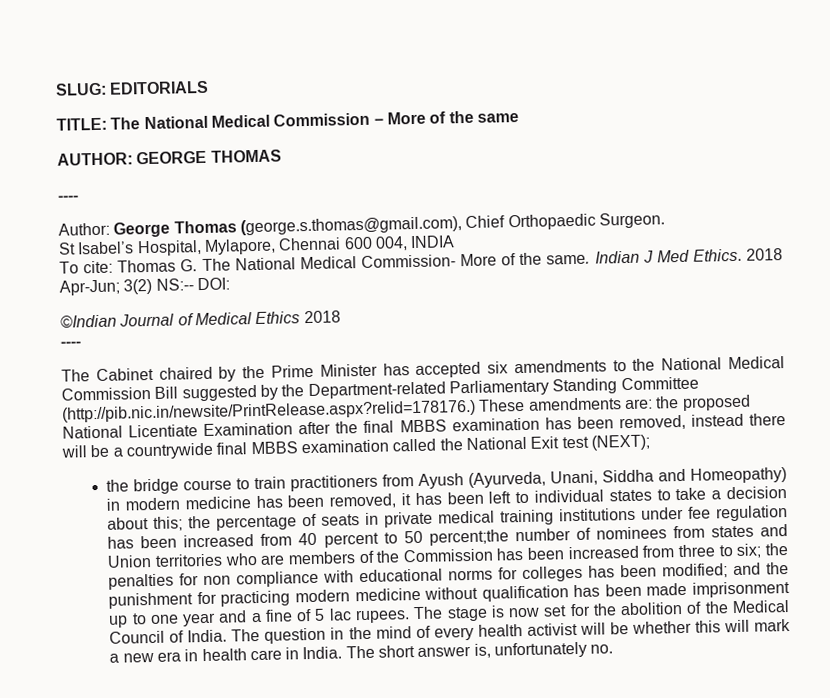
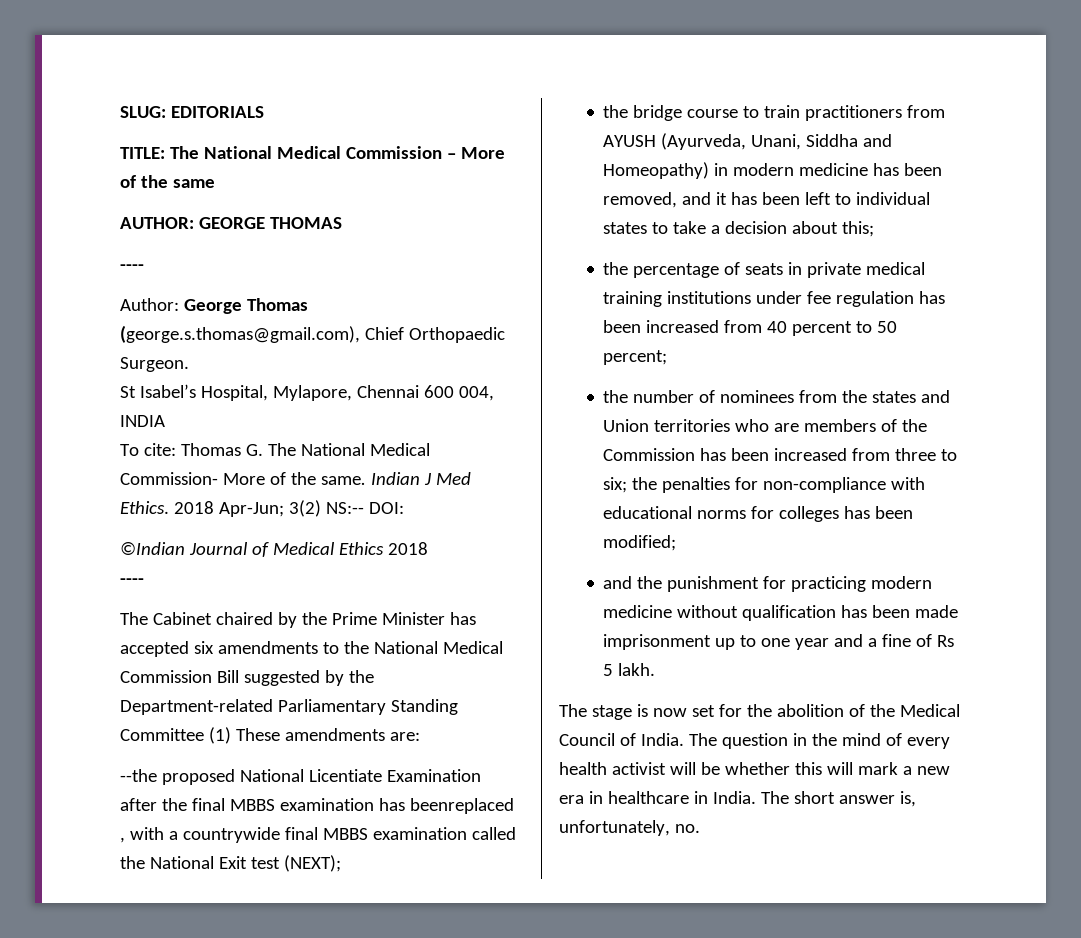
[62,399,476,423] (http://pib.nic.in/newsite/PrintRelease.aspx?relid=178176.) -> [208,727,231,744] (1)
[655,396,680,409] the -> [120,769,157,782] // --the
[576,413,786,431] [61,444,110,458] been removed, instead there will be -> [409,798,514,814] [120,827,164,843] beenreplaced , with
[418,473,465,489] Ayush -> [603,135,657,147] AYUSH
(397, 501) none -> [682,192,712,205] and
(184, 523) none -> (875, 229) //
[428,529,509,546] percent;the -> [603,350,668,365] [603,390,629,403] percent; // the
(705, 532) none -> [842,390,868,403] the
[203,570,320,588] non compliance -> [763,477,887,493] non-compliance
(729, 571) none -> (677, 543) //
[314,608,410,624] 5 lac rupees. -> [937,635,955,647] [603,663,656,676] Rs 5 lakh. //
[201,648,282,662] health care -> [607,791,689,804] healthcare
[494,641,588,659] unfortunately -> [559,820,670,836] unfortunately,

